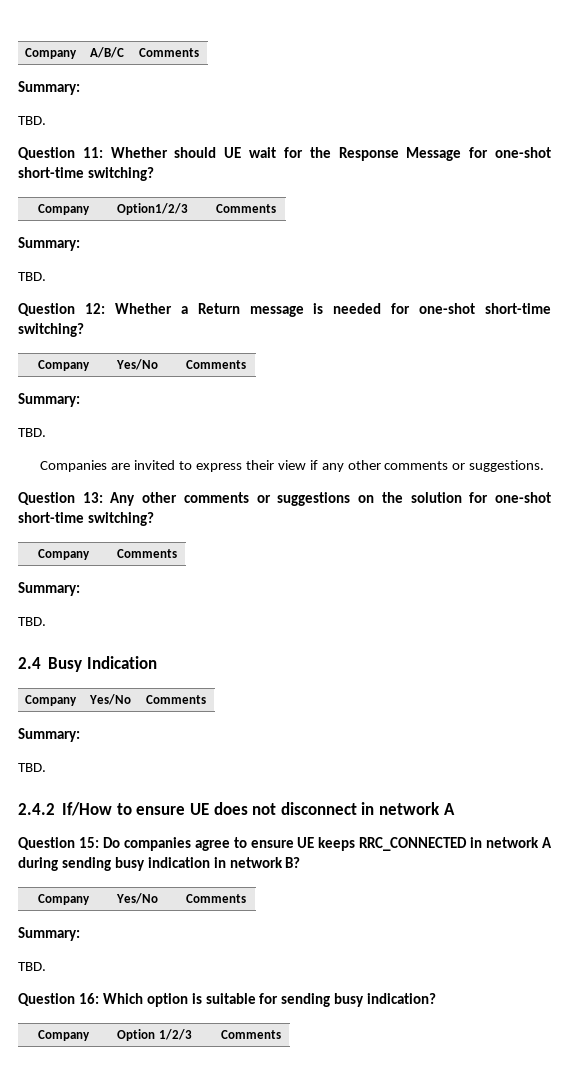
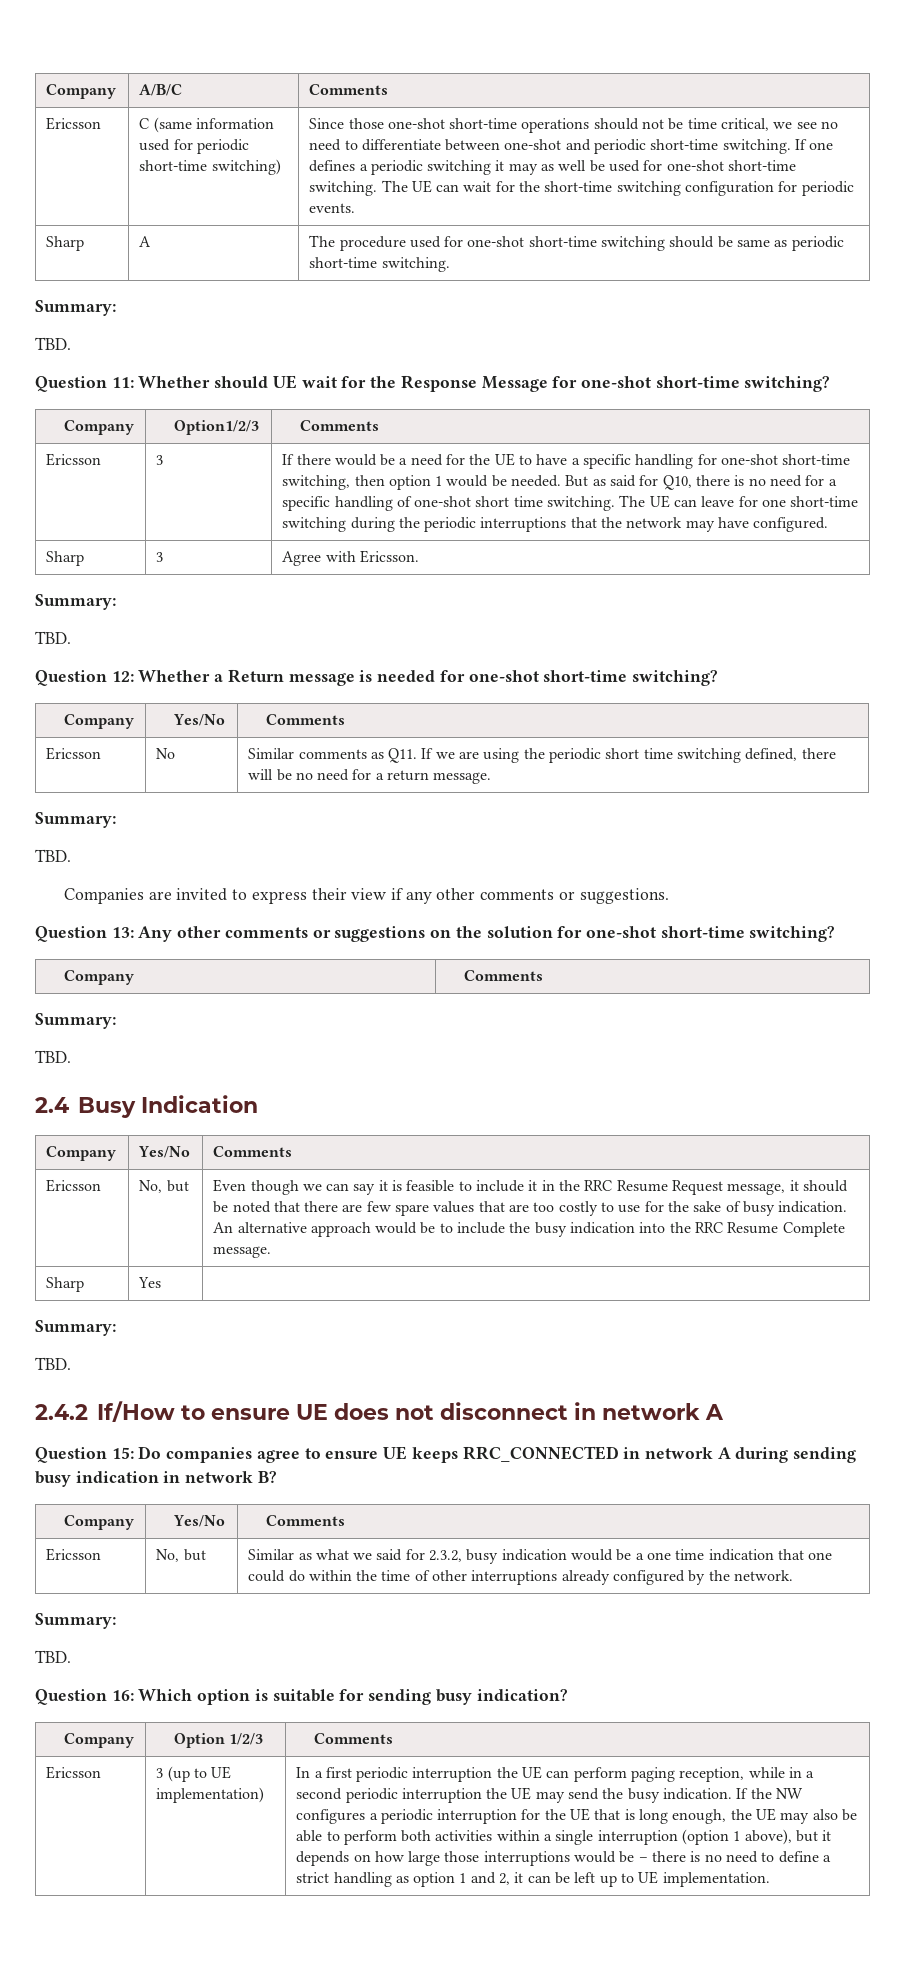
(199, 52) none -> [46,117,102,130] [139,117,274,133] [139,139,249,154] [139,159,281,175] [309,118,839,133] [309,139,834,154] [309,160,797,175] [309,180,854,196] [309,203,356,213] [46,236,85,251] [139,236,152,247] [309,235,844,251] [309,257,450,272] // Ericsson | C (same information used for periodic short-time switching) | Since those one-shot short-time operations should not be time critical, we see no need to differentiate between one-shot and periodic short-time switching. If one defines a periodic switching it may as well be used for one-shot short-time switching. The UE can wait for the short-time switching configuration for periodic events. // Sharp | A | The procedure used for one-shot short-time switching should be same as periodic short-time switching.
(277, 208) none -> [46,453,102,466] [156,455,164,465] [282,453,851,469] [282,475,837,490] [282,495,859,511] [282,517,829,532] [46,551,85,566] [156,552,164,562] [282,550,419,566] // Ericsson | 3 | If there would be a need for the UE to have a specific handling for one-shot short-time switching, then option 1 would be needed. But as said for Q10, there is no need for a specific handling of one-shot short time switching. The UE can leave for one short-time switching during the periodic interruptions that the network may have configured. // Sharp | 3 | Agree with Ericsson.
(247, 364) none -> [46,747,102,760] [156,748,176,759] [248,748,836,763] [248,769,492,784] // Ericsson | No | Similar comments as Q11. If we are using the periodic short time switching defined, there will be no need for a return message.
(206, 699) none -> [46,1179,102,1192] [139,1180,189,1193] [213,1179,848,1195] [213,1201,848,1216] [213,1222,845,1237] [213,1246,272,1258] [46,1277,85,1292] [138,1277,162,1288] // Ericsson | No, but | Even though we can say it is feasible to include it in the RRC Resume Request message, it should be noted that there are few spare values that are too costly to use for the sake of busy indication. An alternative approach would be to include the busy indication into the RRC Resume Complete message. // Sharp | Yes |
(247, 898) none -> [46,1548,102,1561] [156,1549,206,1562] [248,1549,833,1564] [248,1570,794,1585] // Ericsson | No, but | Similar as what we said for 2.3.2, busy indication would be a one time indication that one could do within the time of other interruptions already configured by the network.
(282, 1034) none -> [46,1766,102,1779] [156,1766,232,1782] [156,1787,265,1803] [296,1766,815,1782] [296,1787,804,1803] [296,1808,857,1824] [296,1829,832,1845] [296,1851,831,1866] [296,1871,770,1887] // Ericsson | 3 (up to UE implementation) | In a first periodic interruption the UE can perform paging reception, while in a second periodic interruption the UE may send the busy indication. If the NW configures a periodic interruption for the UE that is long enough, the UE may also be able to perform both activities within a single interruption (option 1 above), but it depends on how large those interruptions would be – there is no need to define a strict handling as option 1 and 2, it can be left up to UE implementation.

